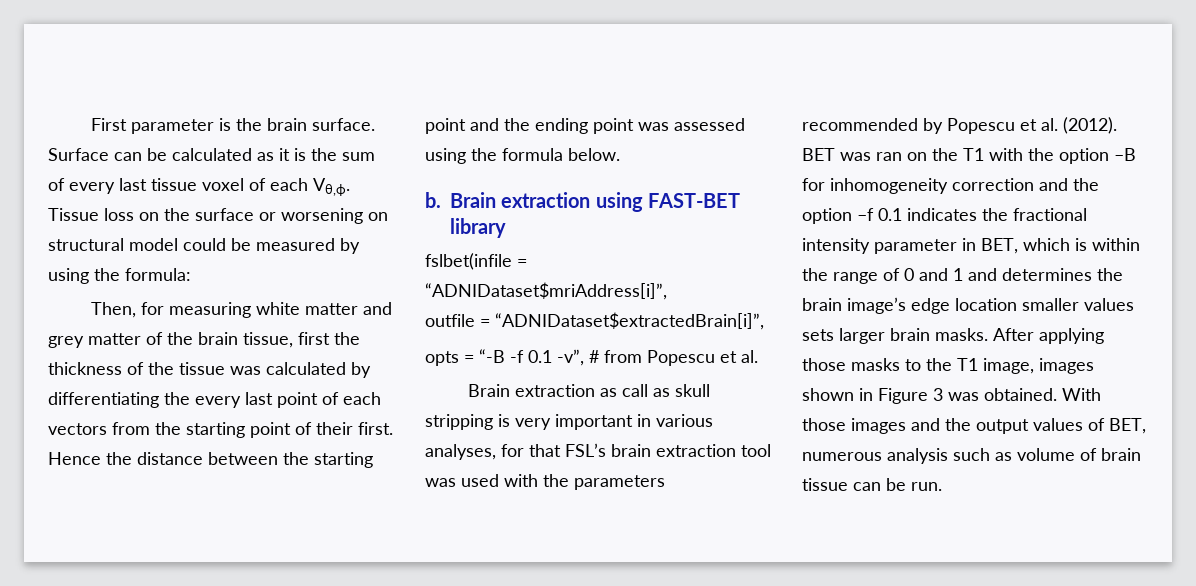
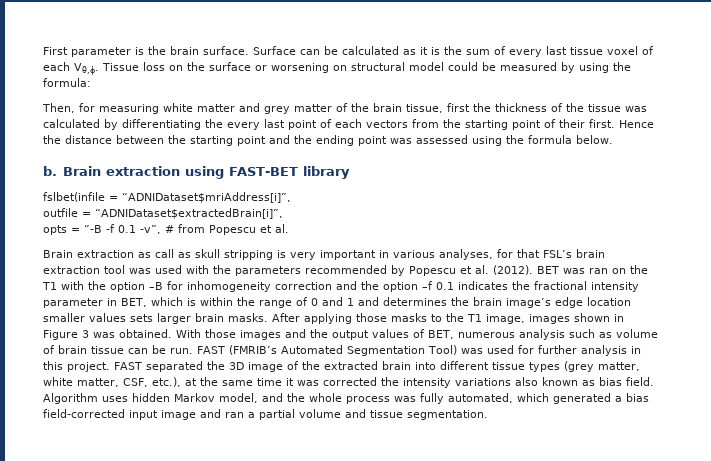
(942, 486) none -> [197,345,641,356] [43,361,640,372] [43,377,654,388] [43,393,649,404] [43,409,488,420] FAST (FMRIB’s Automated Segmentation Tool) was used for further analysis in this project. FAST separated the 3D image of the extracted brain into different tissue types (grey matter, white matter, CSF, etc.), at the same time it was corrected the intensity variations also known as bias field. Algorithm uses hidden Markov model, and the whole process was fully automated, which generated a bias field-corrected input image and ran a partial volume and tissue segmentation.

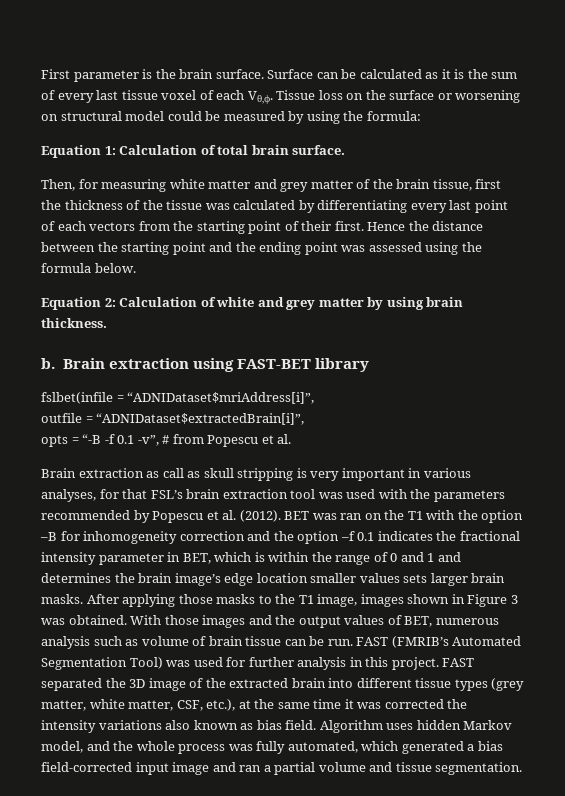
(91, 82) none -> [41,145,346,158] // Equation 1: Calculation of total brain surface.
[205,119,223,128] the -> (408, 206) none
(613, 139) none -> [41,297,464,310] [41,318,107,328] // Equation 2: Calculation of white and grey matter by using brain thickness.

